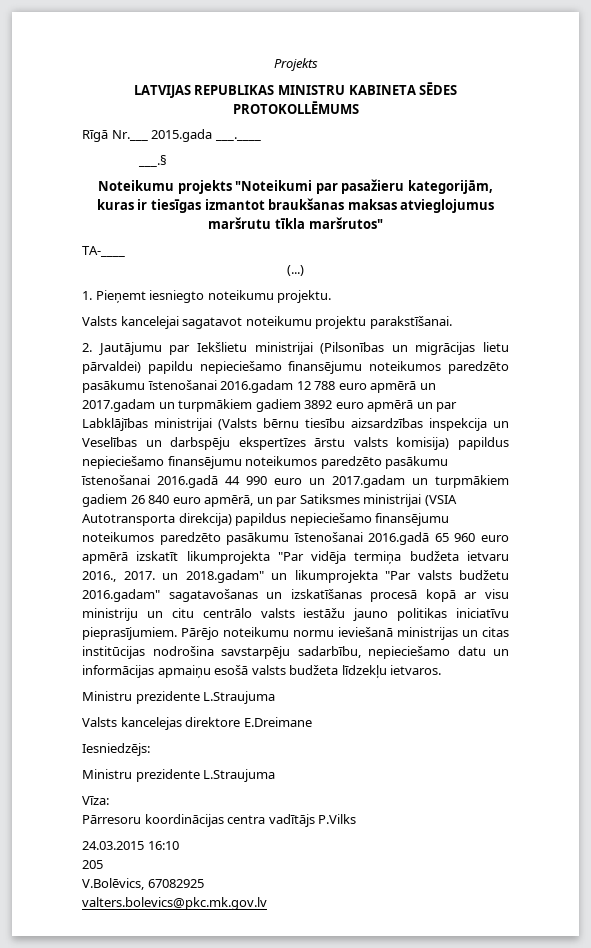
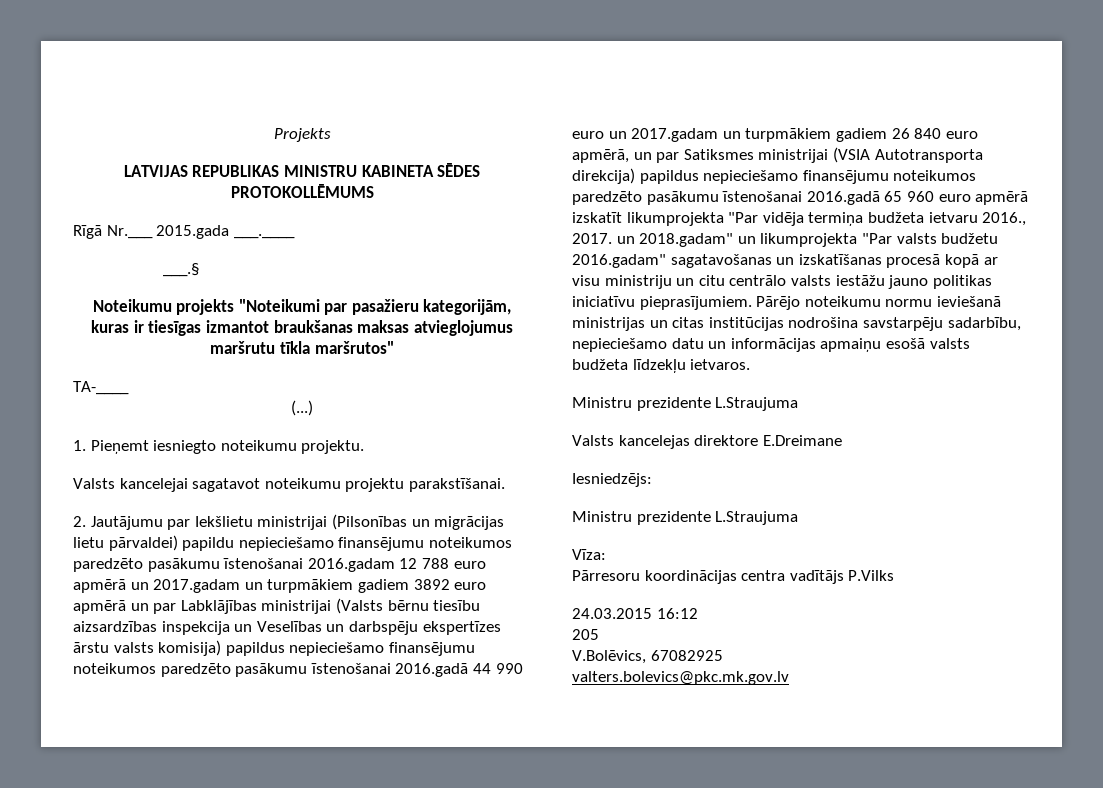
[147,841,179,850] 16:10 -> [656,608,698,619] 16:12

